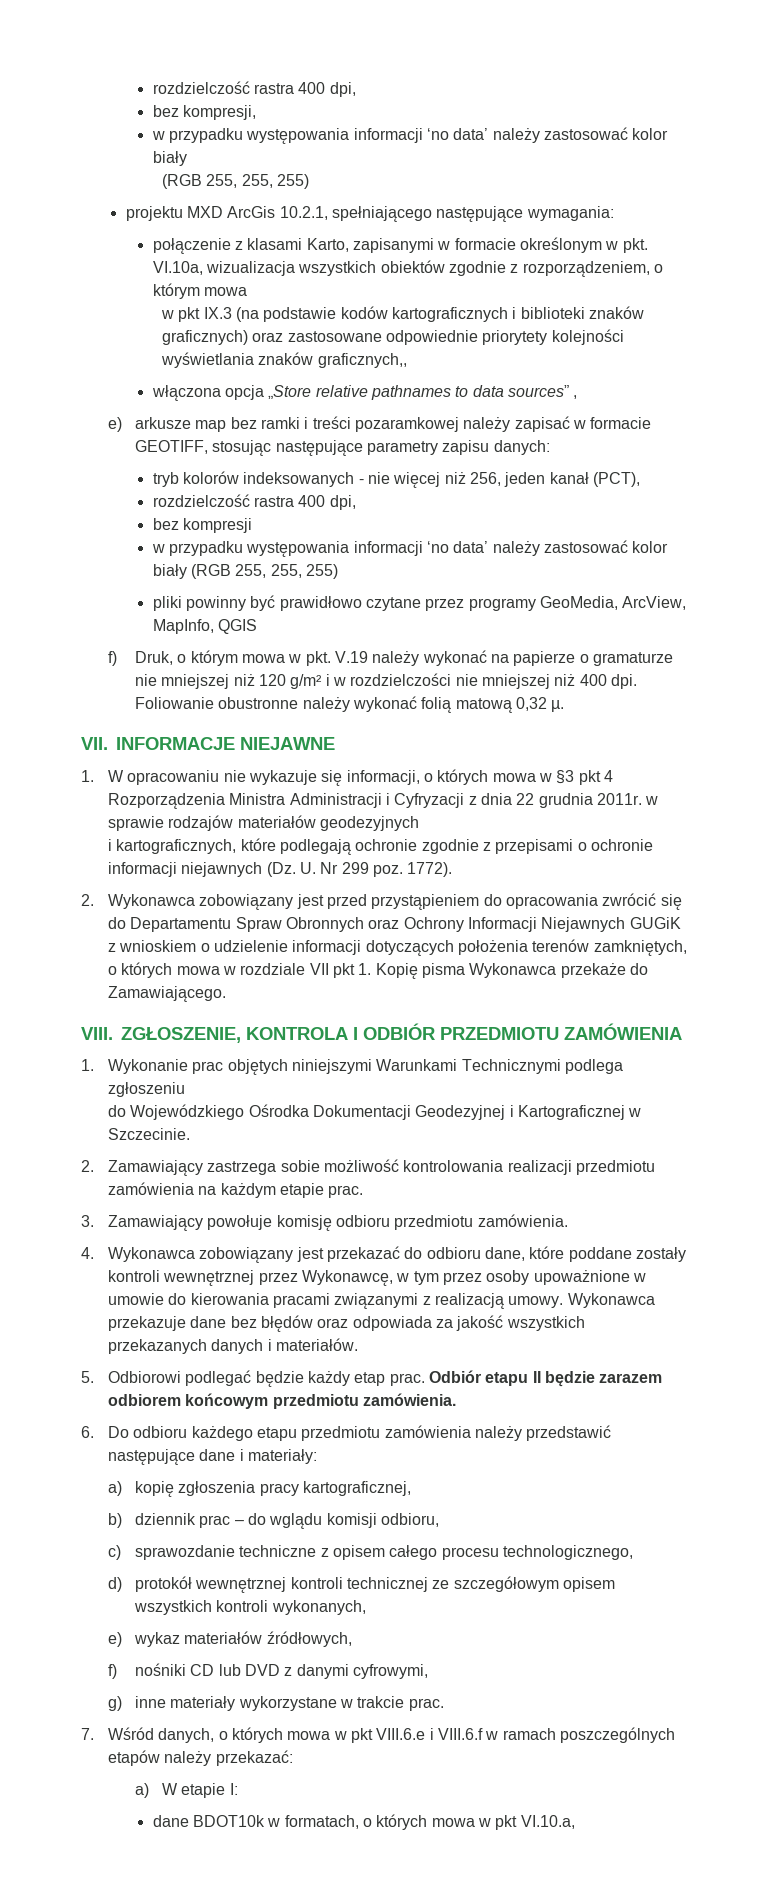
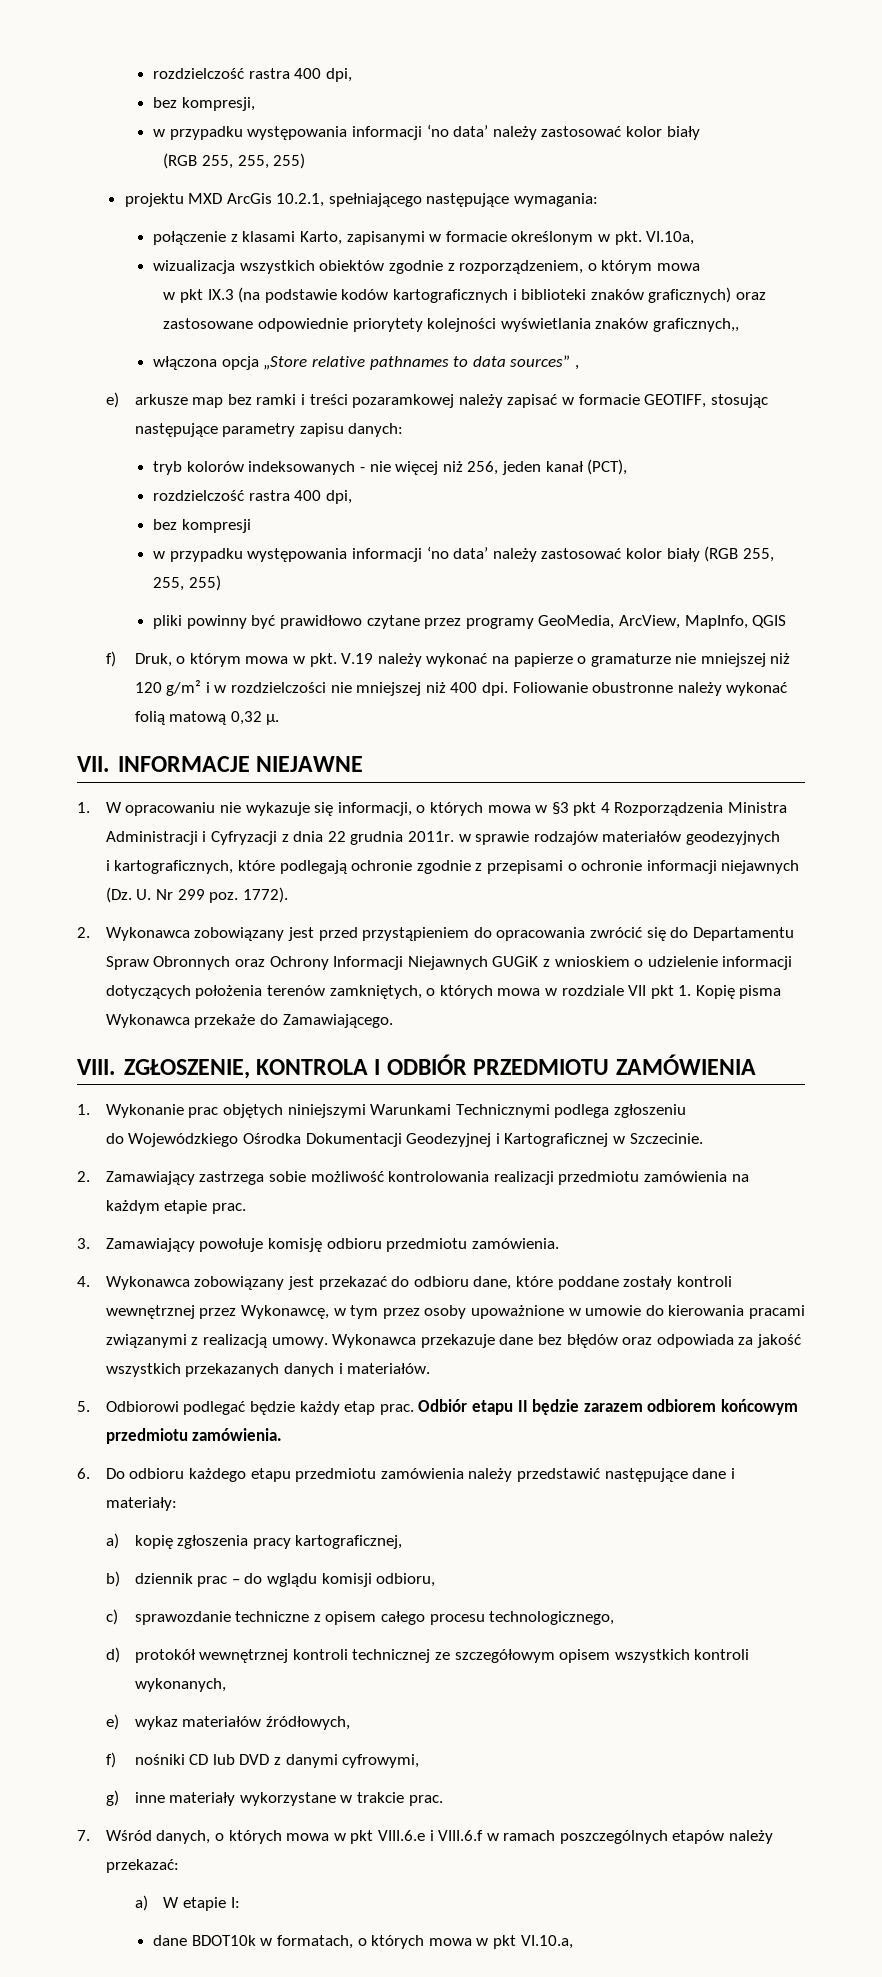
(203, 268) none -> (695, 238) //

